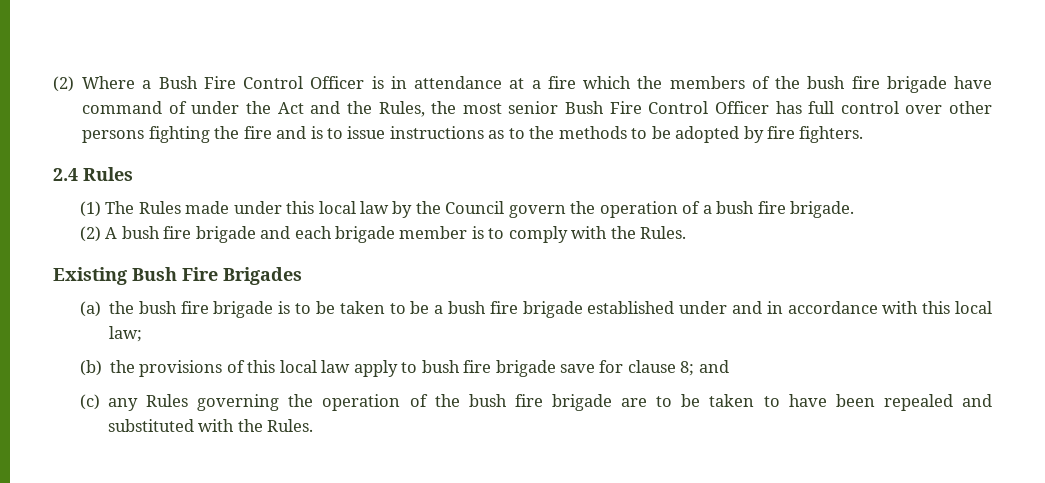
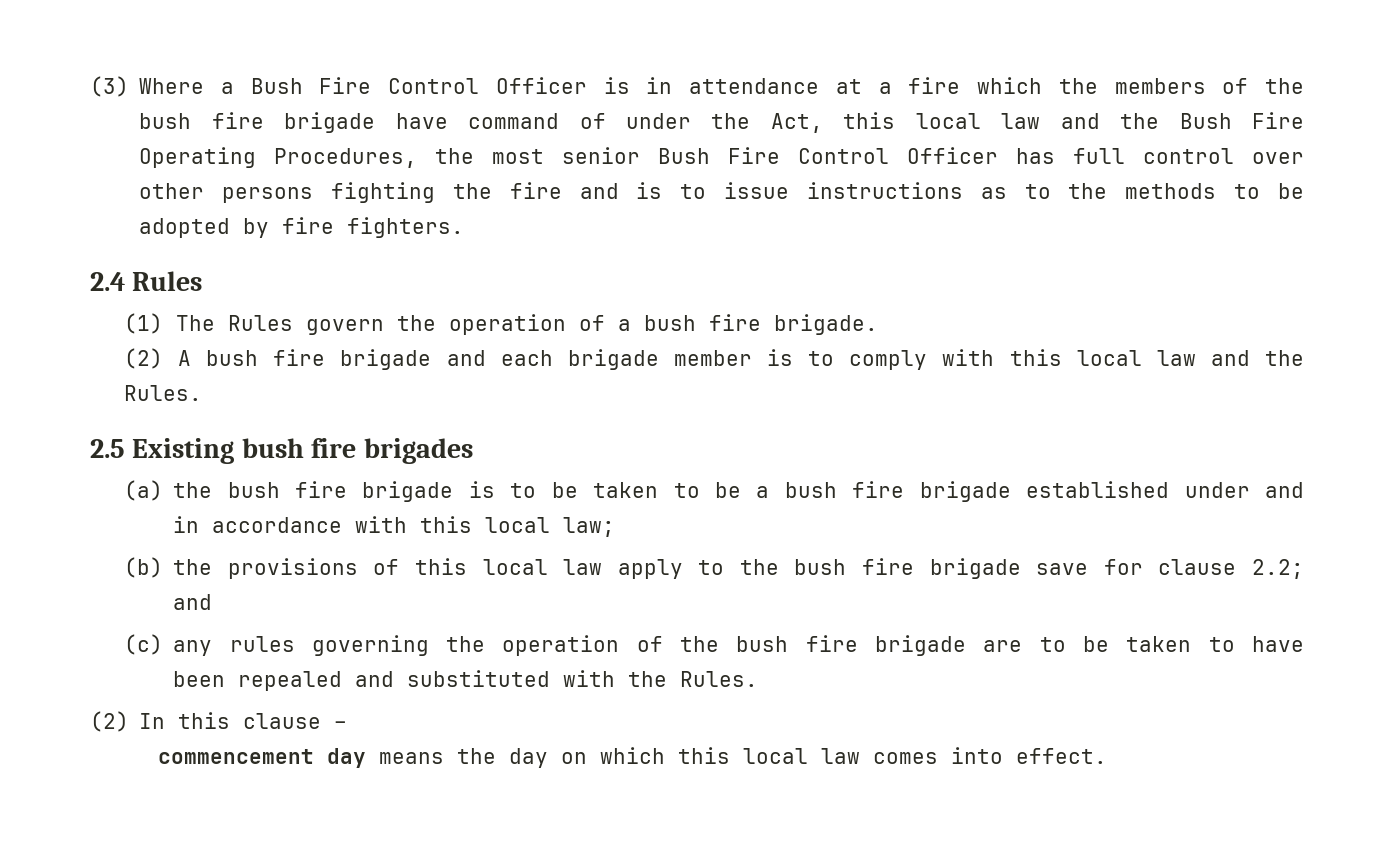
[53,76,74,92] (2) -> [90,76,129,97] (3)
[277,101,425,117] Act and the Rules, -> [770,112,1305,133] [139,147,418,168] Act, this local law and the Bush Fire Operating Procedures,
[185,201,505,218] made under this local law by the Council -> (293, 323) none
[610,226,687,239] [53,267,302,285] the Rules. // Existing Bush Fire Brigades -> [1009,349,1304,366] [123,385,202,401] [90,438,473,464] this local law and the Rules. // 2.5 Existing bush fire brigades
(418, 367) none -> [739,559,779,575] the
[680,361,695,376] 8; -> [1251,559,1304,579] 2.2;
[146,394,189,407] Rules -> [229,636,295,652] rules
(314, 425) none -> [90,711,348,732] [157,747,1107,768] // (2) In this clause – // commencement day means the day on which this local law comes into effect.

